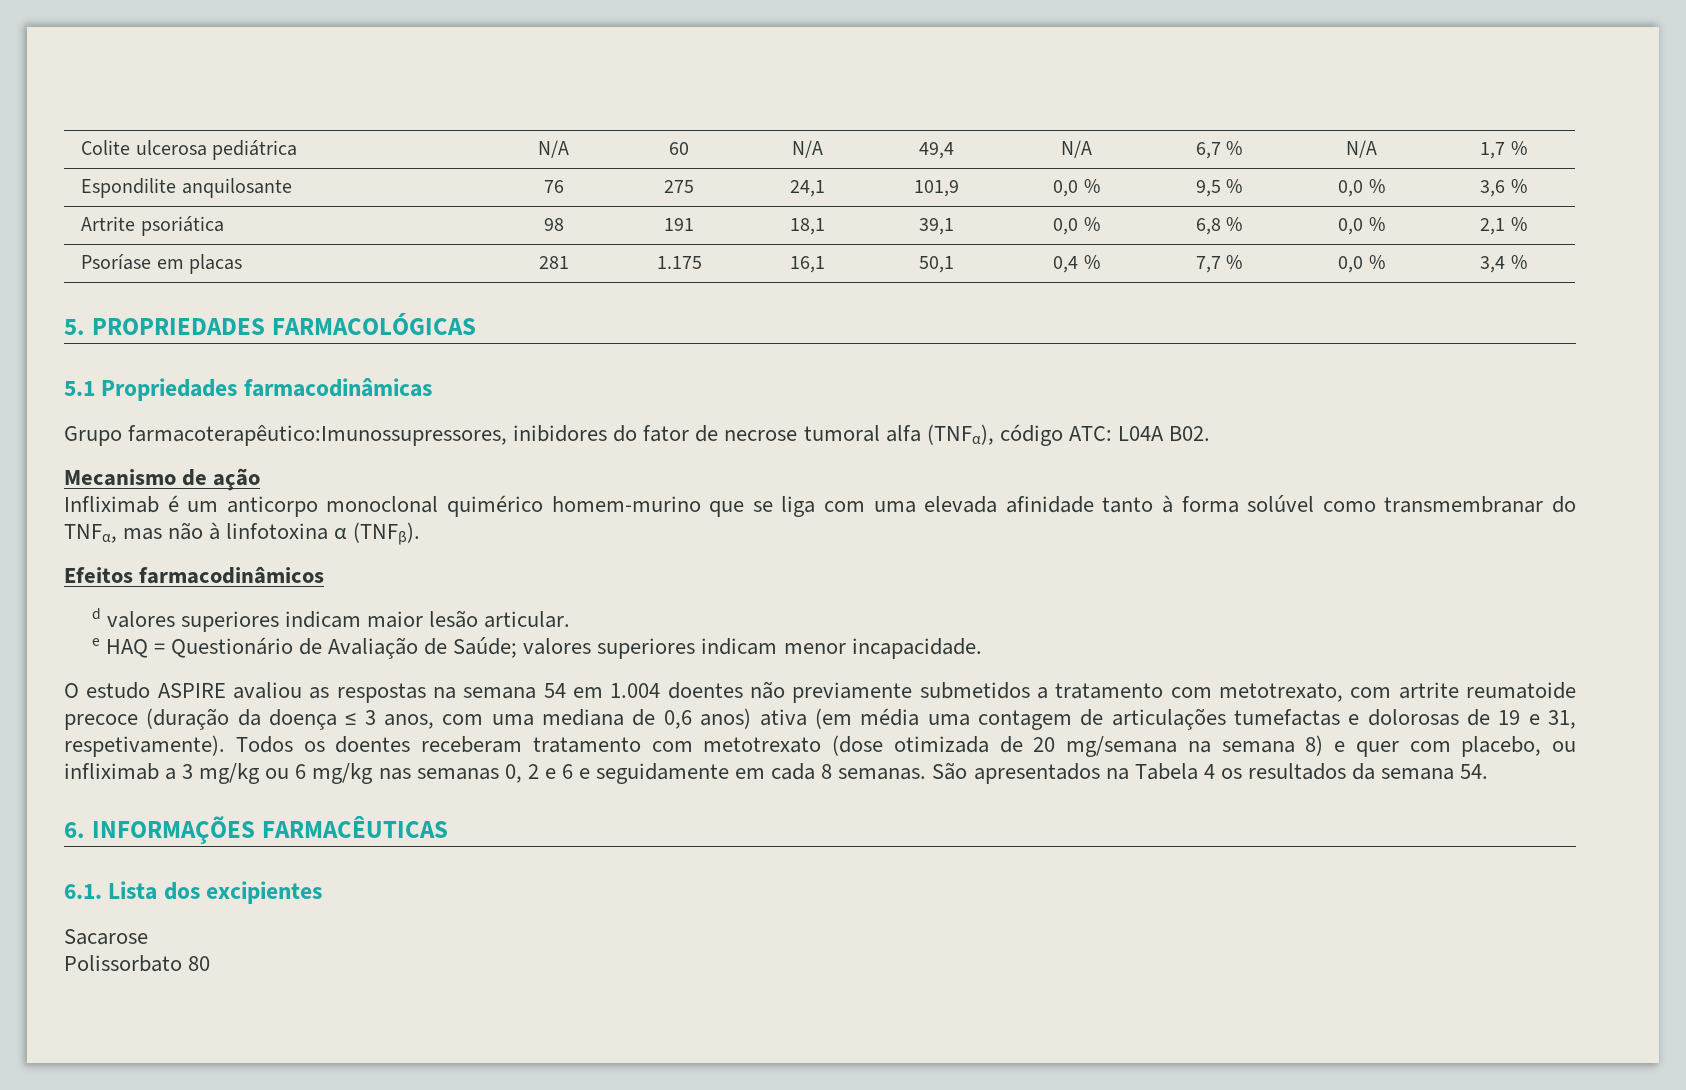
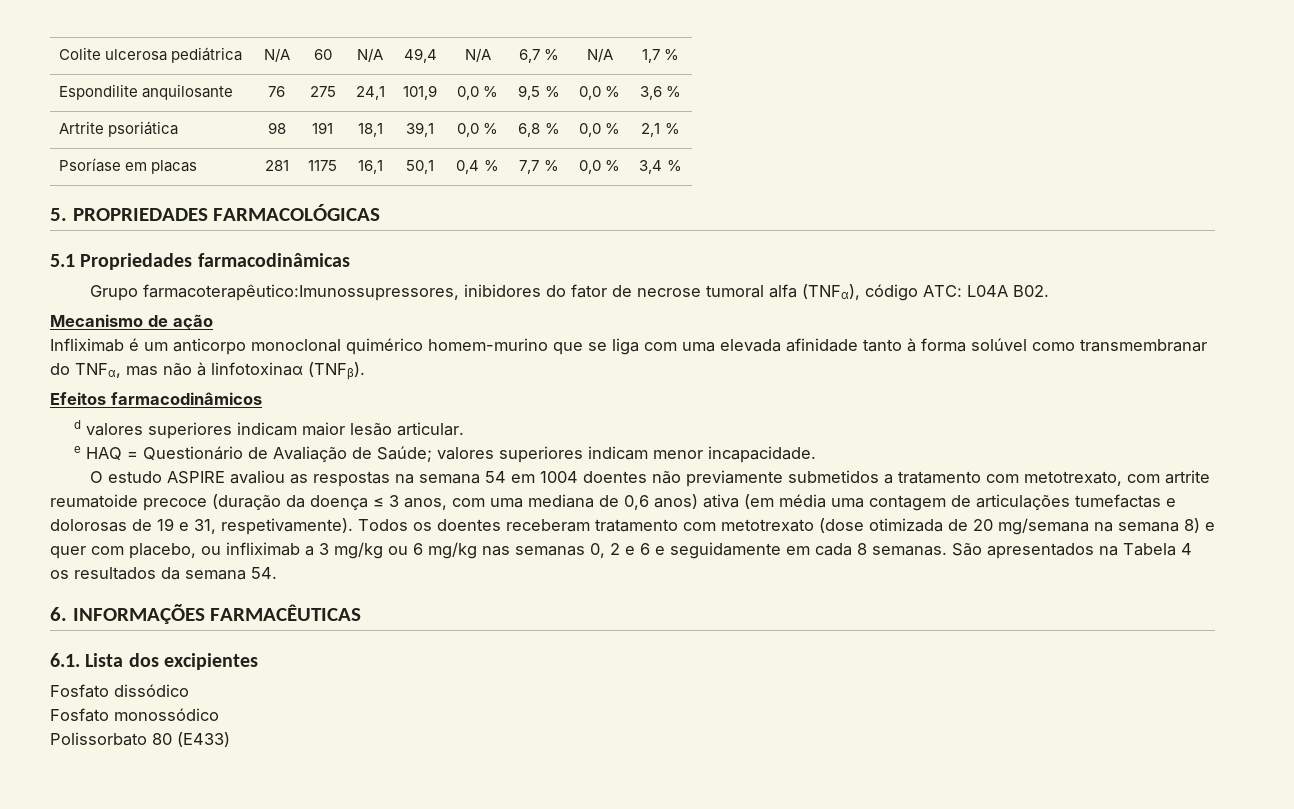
[656,256,702,269] 1.175 -> [308,160,337,171] 1175
[226,523,348,540] linfotoxina α -> [211,362,303,376] linfotoxinaα
[610,683,661,698] 1.004 -> [539,471,578,483] 1004
[64,929,148,945] Sacarose -> [50,684,189,698] [50,708,219,722] Fosfato dissódico // Fosfato monossódico
(211, 963) none -> [177,732,230,747] (E433)

